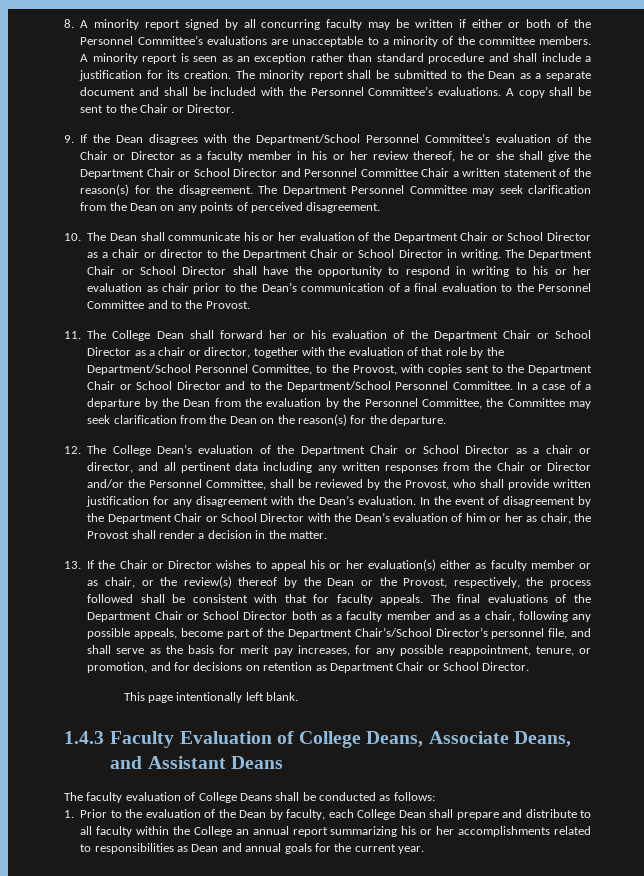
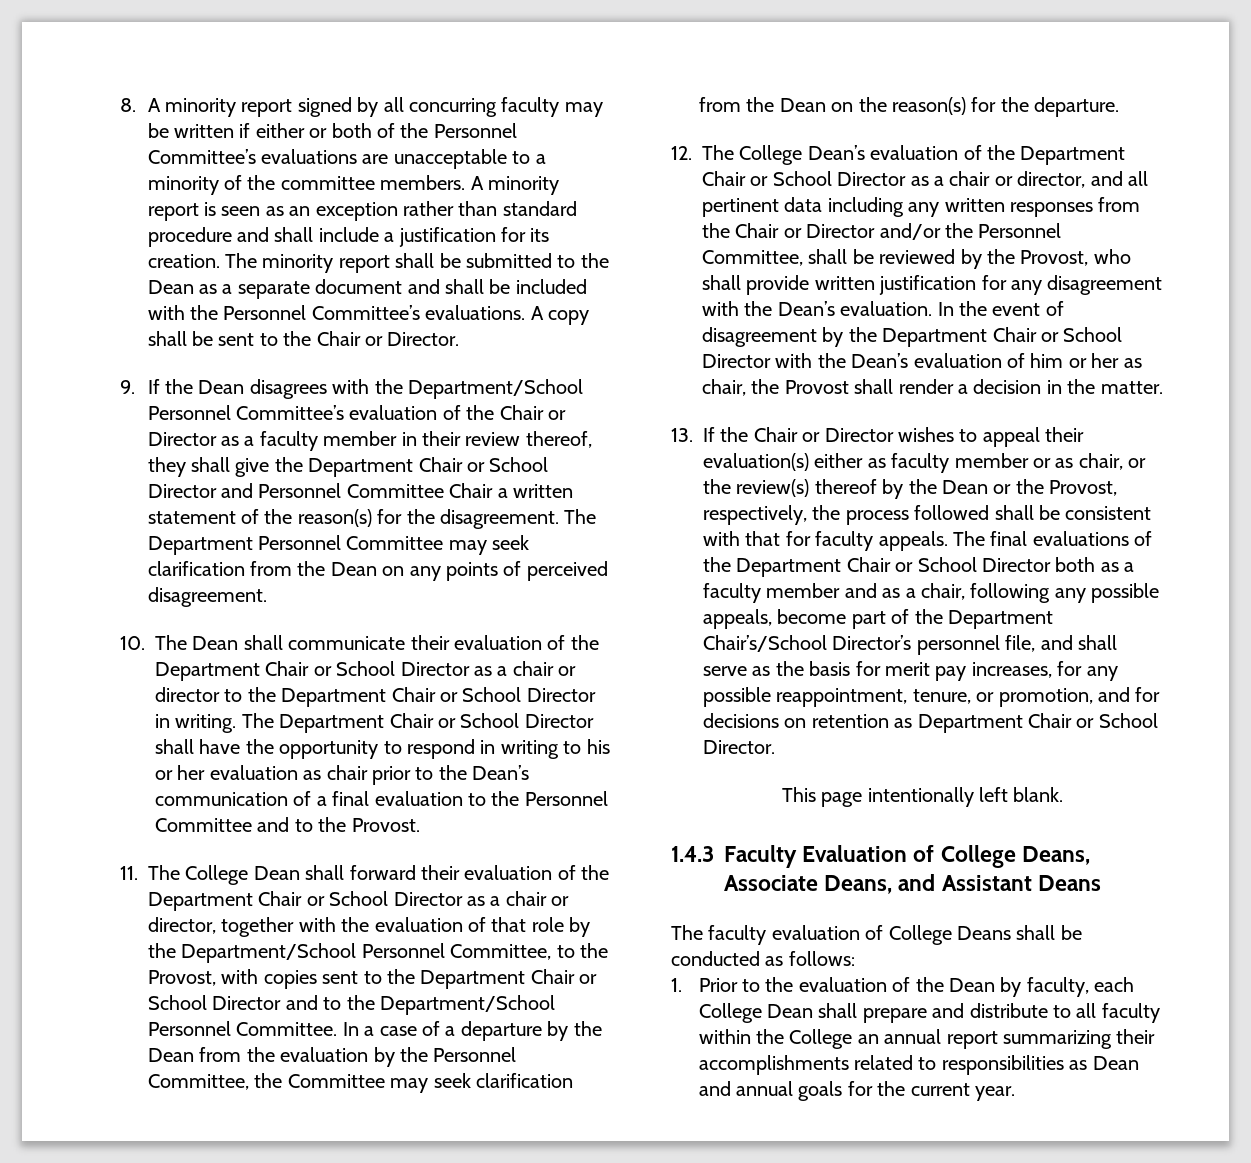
[312,151,514,162] his or her review thereof, he or she -> [422,431,592,448] [147,457,186,477] their review thereof, they
[243,232,296,241] his or her -> [410,635,450,650] their
[268,330,327,339] her or his -> [421,865,460,880] their
[310,560,364,569] his or her -> [1045,427,1085,442] their
[401,826,455,835] his or her -> [1116,1029,1156,1044] their

